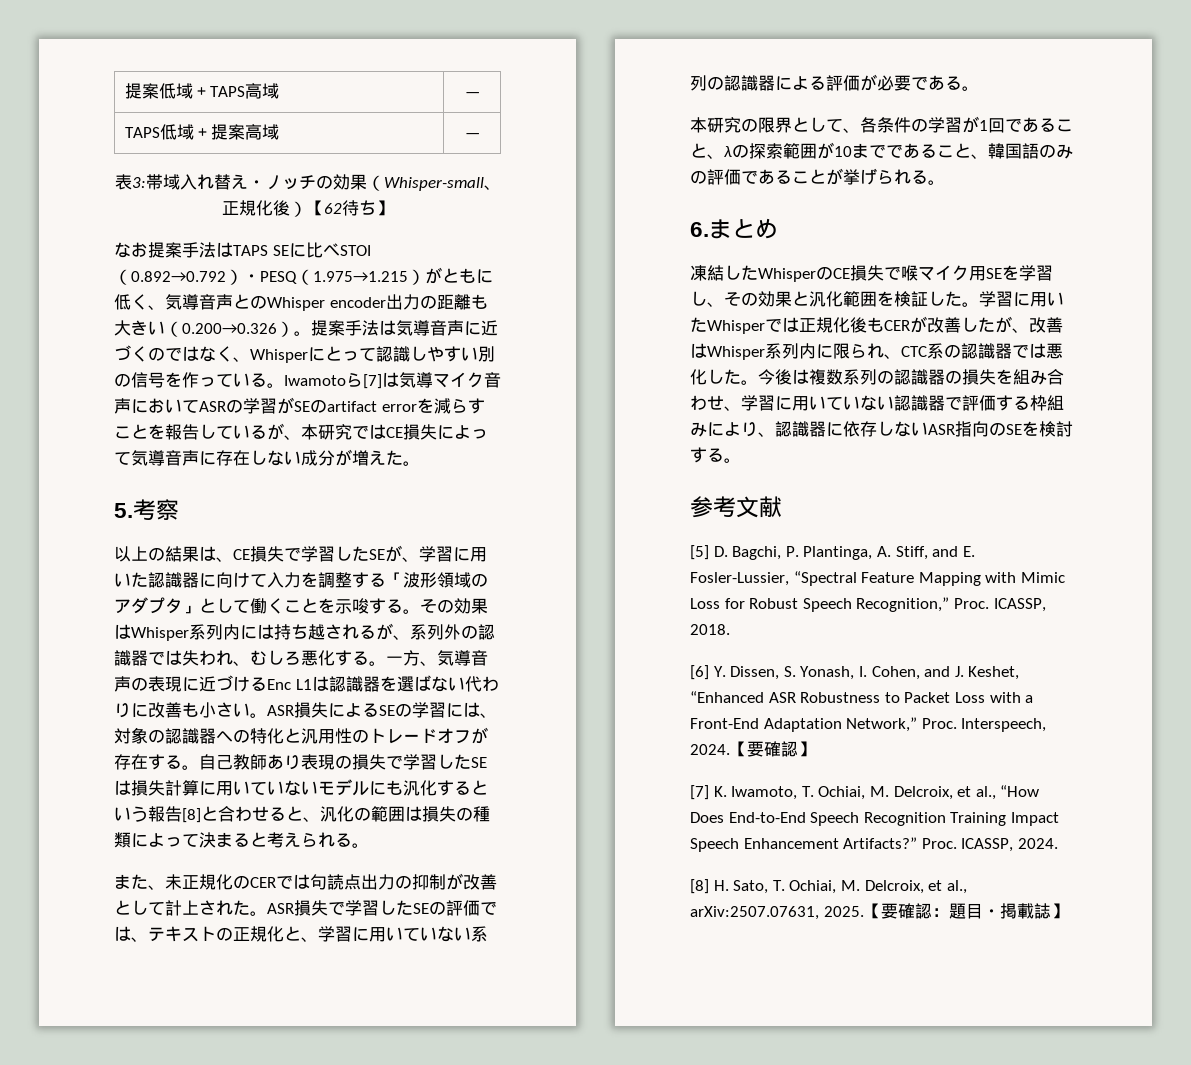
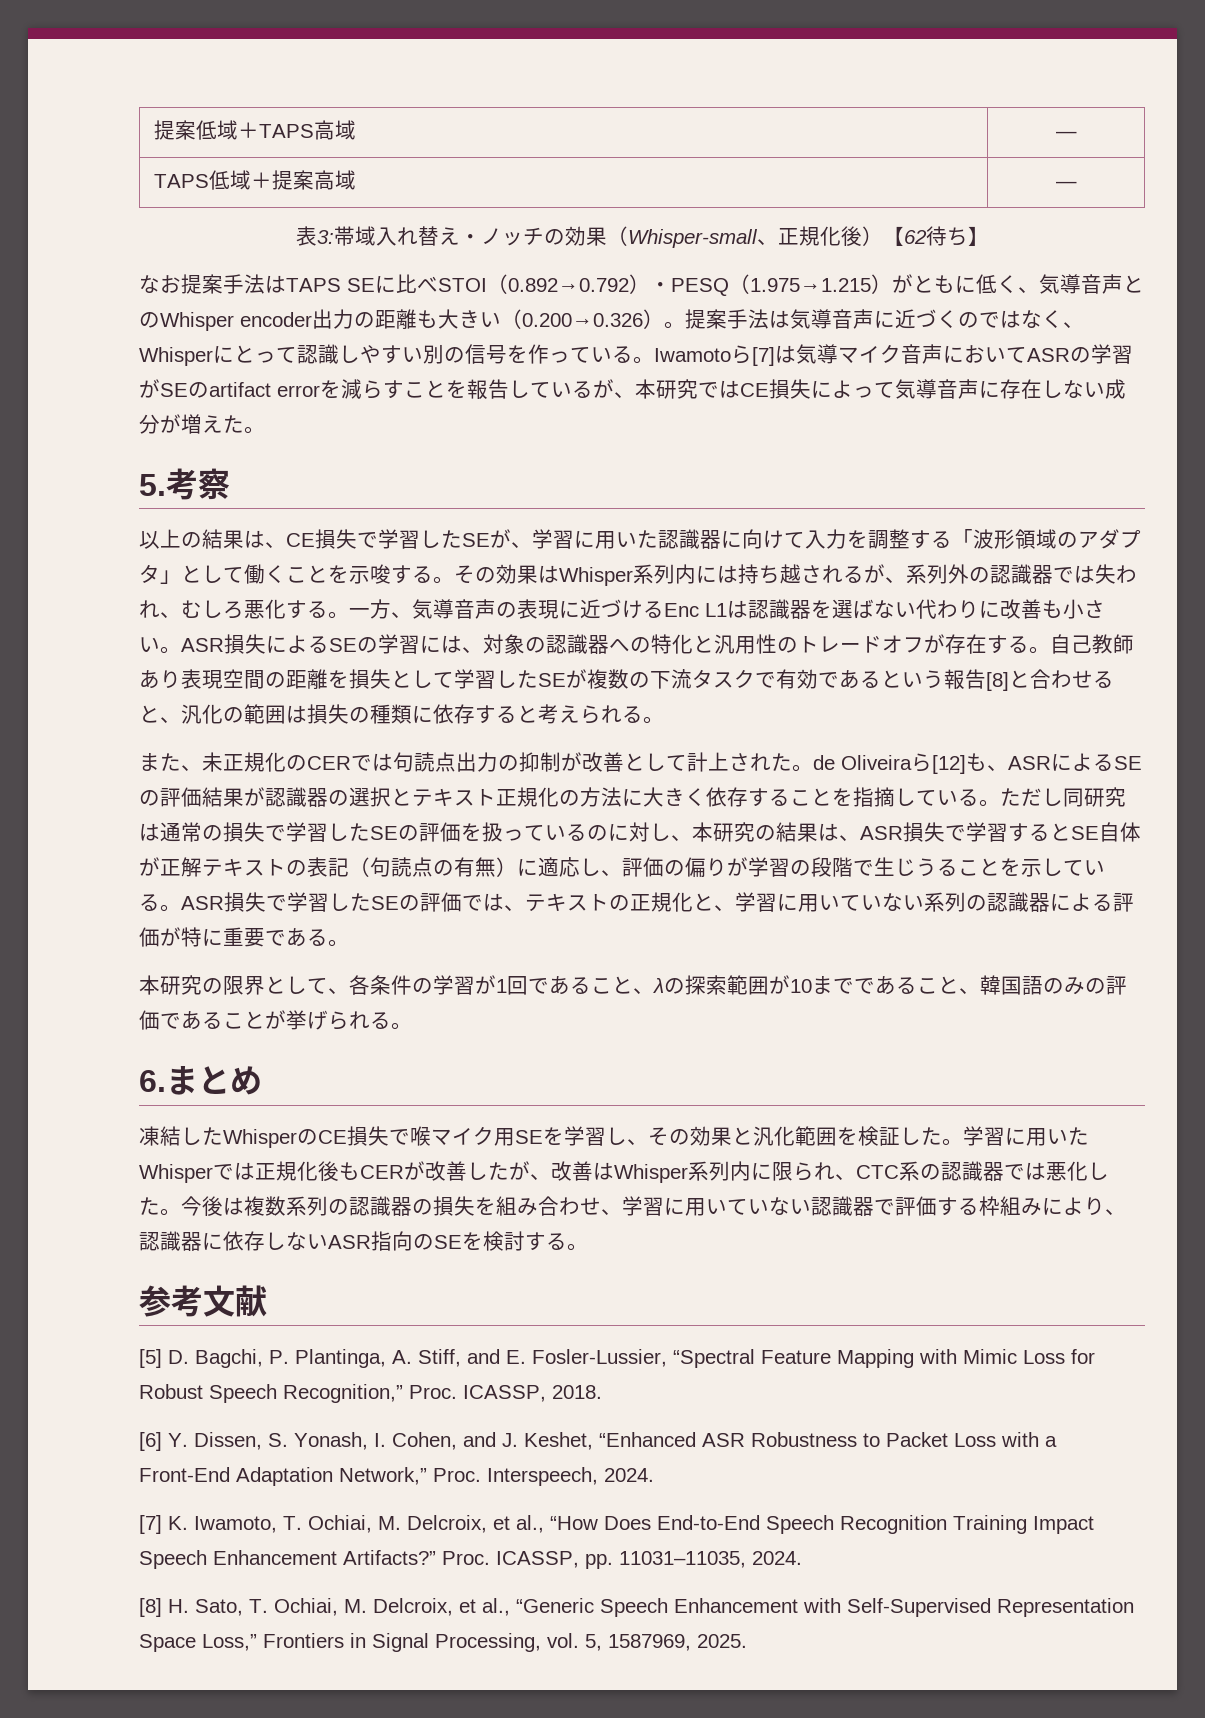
[335,754,487,770] [114,779,454,796] の損失で学習したSEは損失計算に用いていないモデルにも汎化す -> [223,669,860,689] 空間の距離を損失として学習したSEが複数の下流タスクで有効であ
[148,832,233,848] よって決ま -> [433,704,496,724] 依存す
(267, 913) none -> [813,753,1142,774] [139,787,1126,807] [139,822,1141,842] [139,857,1105,878] [139,894,181,912] de Oliveiraら[12]も、ASRによるSEの評価結果が認識器の選択とテキスト正規化の方法に大きく依存することを指摘している。ただし同研究は通常の損失で学習したSEの評価を扱っているのに対し、本研究の結果は、ASR損失で学習するとSE自体が正解テキストの表記（句読点の有無）に適応し、評価の偏りが学習の段階で生じうることを示している。
[877,75,894,91] 必 -> [181,927,244,947] 特に重
[730,741,815,757] 【要確認】 -> (654, 1475) none
(1014, 845) none -> [585,1551,746,1569] pp. 11031–11035,
[690,903,1068,920] arXiv:2507.07631, 2025.【要確認：題目・掲載誌】 -> [516,1598,1134,1617] [139,1633,747,1652] “Generic Speech Enhancement with Self-Supervised Representation Space Loss,” Frontiers in Signal Processing, vol. 5, 1587969, 2025.

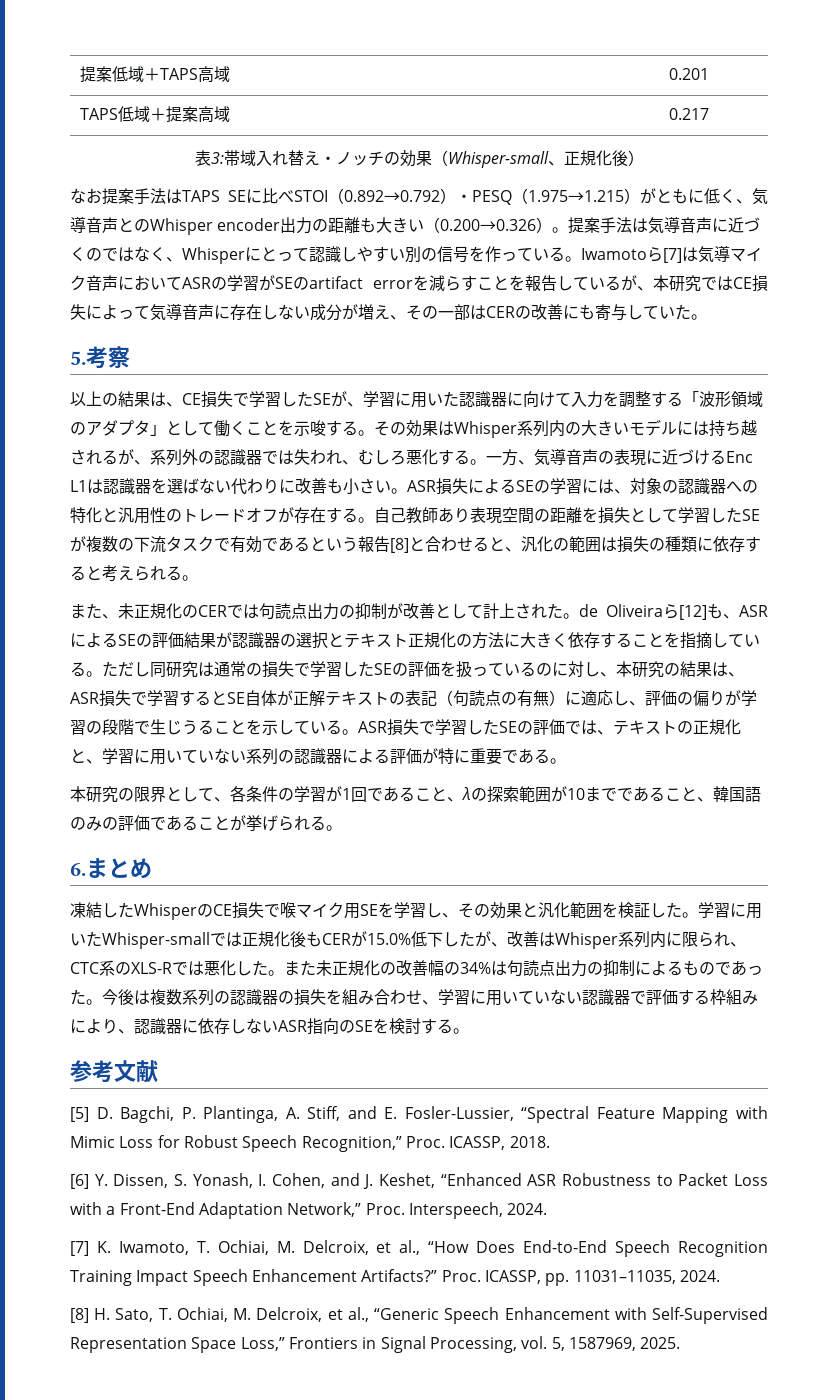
[1055,131,1077,138] — -> [669,68,709,80] 0.201
[1055,181,1077,188] — -> [669,108,709,120] 0.217
[882,226,989,246] 【62待ち】 -> (644, 158) none
(223, 424) none -> [390,304,675,321] 、その一部はCERの改善にも寄与してい
(696, 574) none -> [565,419,677,436] の大きいモデル
[139,1164,213,1183] Whisper -> [102,932,210,949] Whisper-small
[425,1161,467,1181] 改善 -> [367,931,443,947] 15.0%低下
[941,1161,1004,1181] 認識器 -> [131,962,172,974] XLS-R
(181, 1212) none -> [284,960,763,977] [70,989,102,1005] また未正規化の改善幅の34%は句読点出力の抑制によるものであった。

